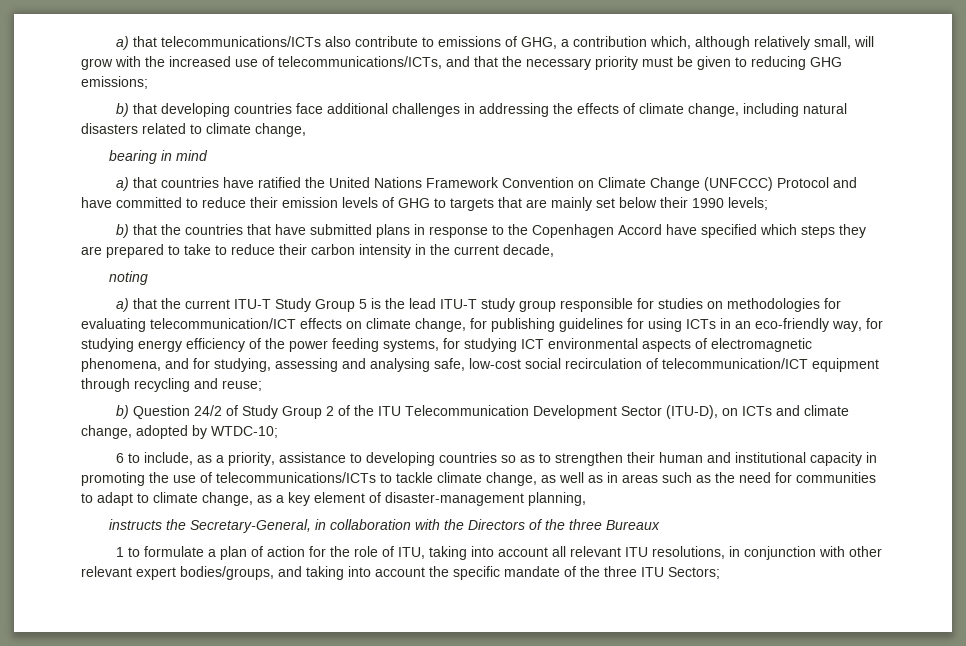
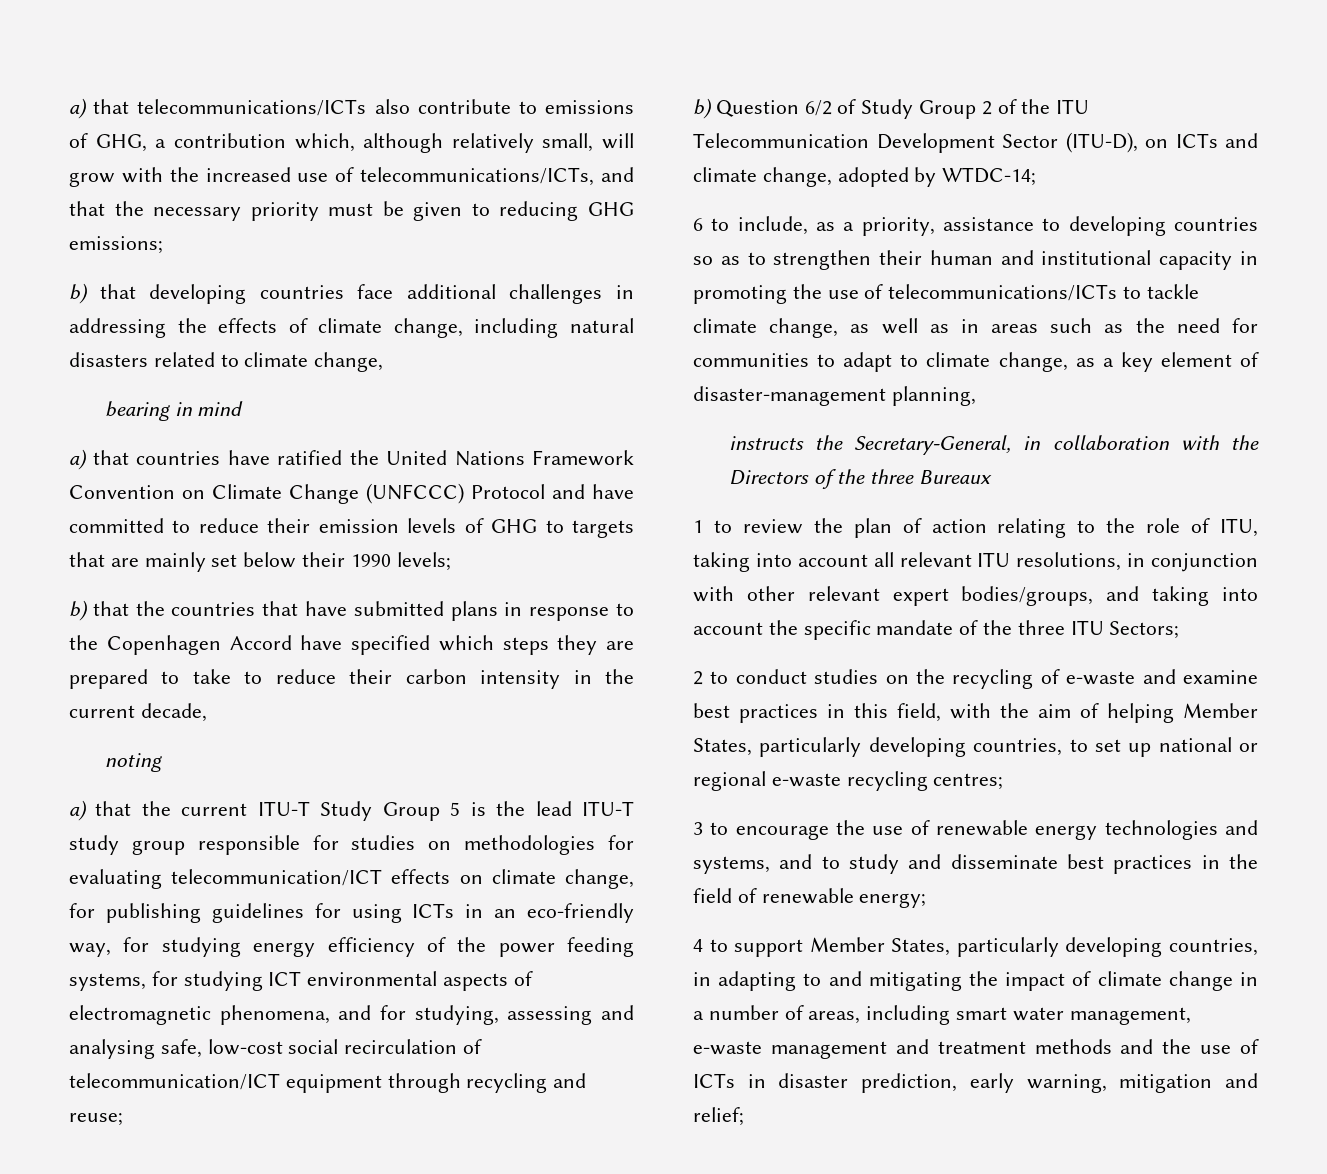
[194,405,223,416] 24/2 -> [804,100,832,116] 6/2
[211,426,278,438] WTDC-10; -> [942,167,1037,186] WTDC-14;
[144,546,217,557] formulate a -> [742,518,843,534] review the
[309,546,327,557] for -> [997,518,1096,538] relating to
(720, 573) none -> [693,669,1258,689] [693,703,1258,723] [693,737,1258,757] [693,771,1004,791] [693,820,1258,840] [693,854,1258,874] [693,888,927,908] [693,937,1258,957] [693,971,1258,991] [693,1005,1191,1025] [693,1039,1259,1059] [693,1073,1258,1093] [693,1107,744,1126] // 2 to conduct studies on the recycling of e-waste and examine best practices in this field, with the aim of helping Member States, particularly developing countries, to set up national or regional e-waste recycling centres; // 3 to encourage the use of renewable energy technologies and systems, and to study and disseminate best practices in the field of renewable energy; // 4 to support Member States, particularly developing countries, in adapting to and mitigating the impact of climate change in a number of areas, including smart water management, e-waste management and treatment methods and the use of ICTs in disaster prediction, early warning, mitigation and relief;

